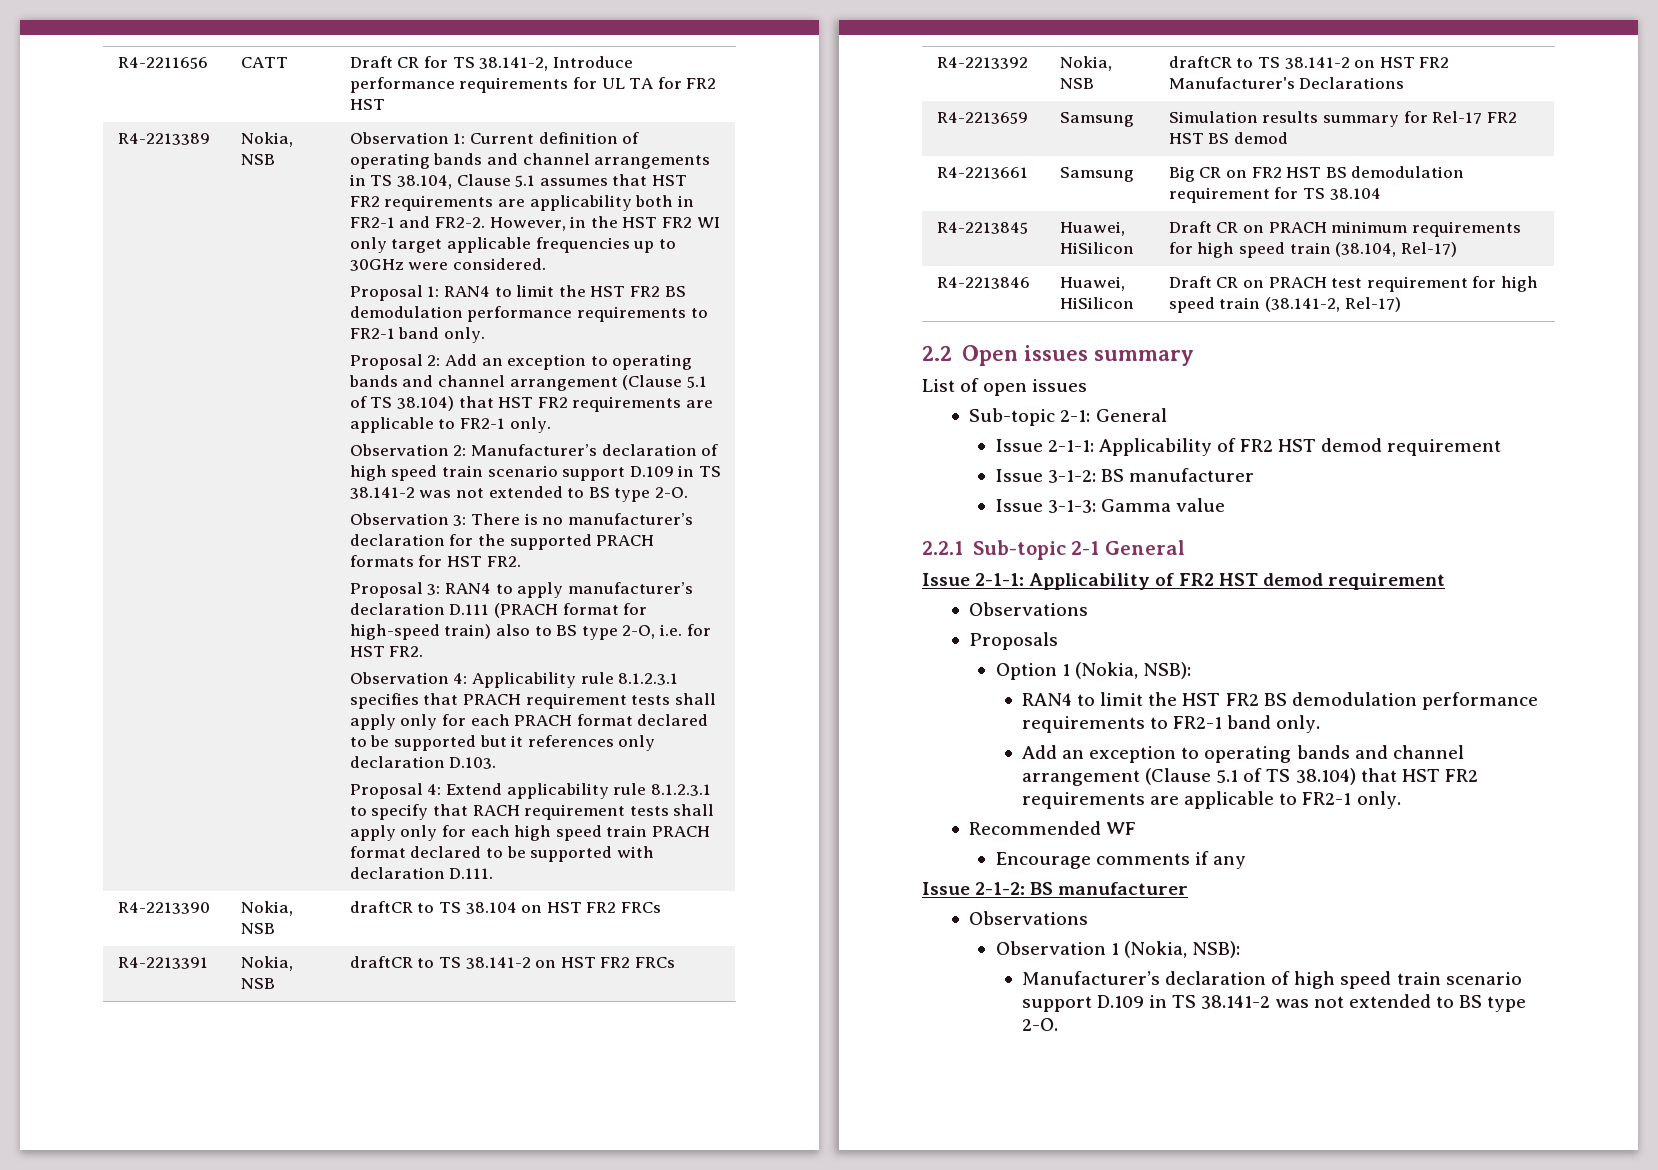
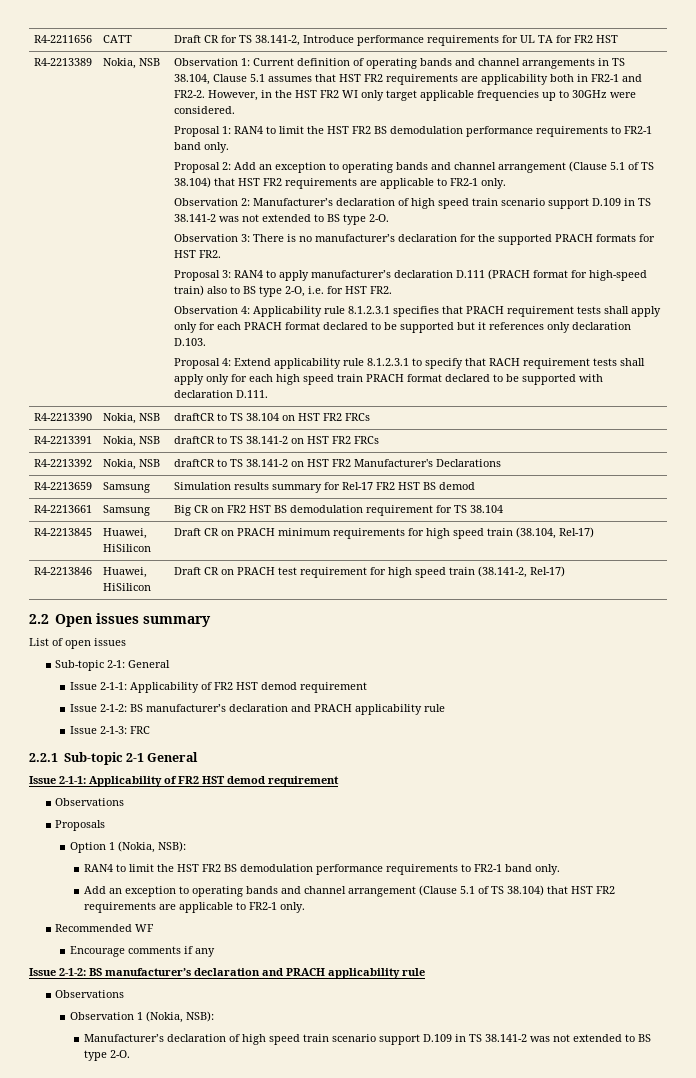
[1047,468,1254,483] [995,498,1225,513] 3-1-2: BS manufacturer // Issue 3-1-3: Gamma value -> [99,704,445,715] [69,726,150,734] 2-1-2: BS manufacturer’s declaration and PRACH applicability rule // Issue 2-1-3: FRC
[1058,882,1189,895] manufacturer -> [105,968,425,979] manufacturer’s declaration and PRACH applicability rule

